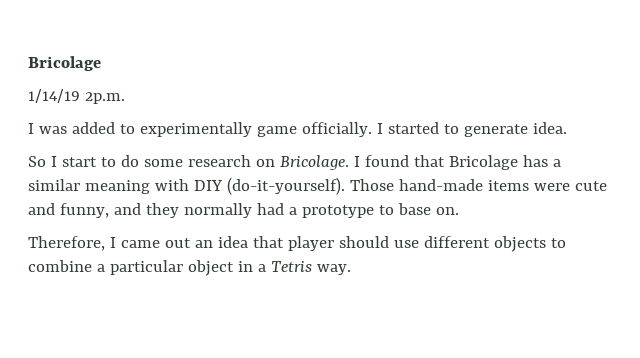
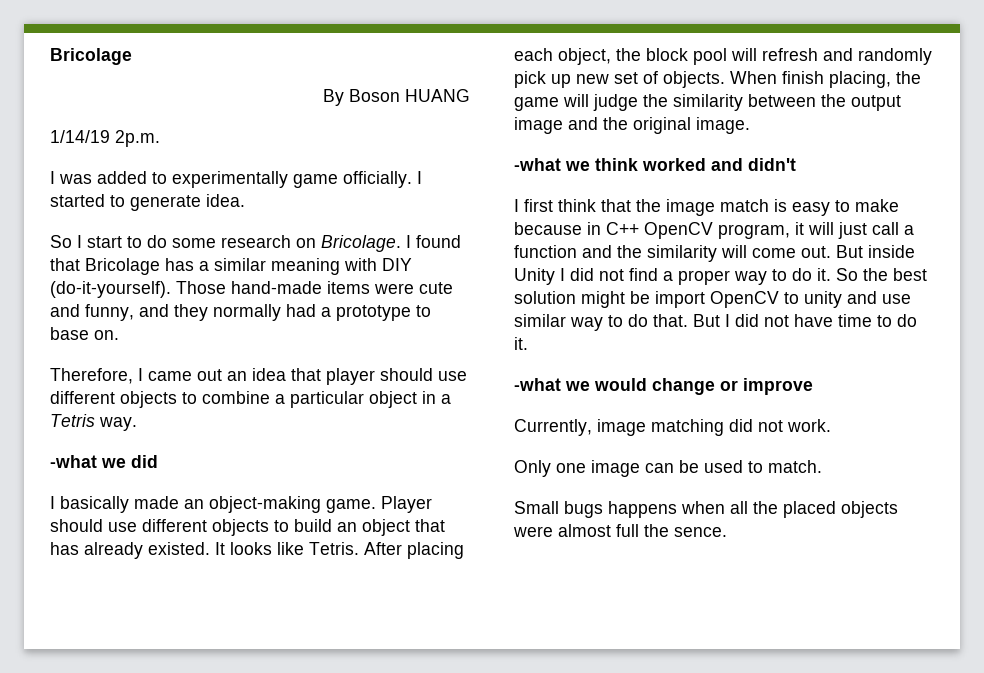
[28,56,101,71] Bricolage -> [50,48,132,65] [323,89,470,106] Bricolage // By Boson HUANG
(351, 269) none -> [50,455,158,468] [50,496,432,513] [50,519,445,536] [50,542,464,559] [514,48,932,65] [514,71,921,88] [514,94,901,111] [514,117,750,134] [514,158,796,171] [514,199,899,216] [514,222,914,239] [514,245,915,262] [514,268,927,285] [514,291,911,308] [514,314,917,331] [514,337,528,350] [514,378,813,395] [514,419,831,436] [514,460,822,477] [514,501,898,518] [513,524,727,537] // -what we did // I basically made an object-making game. Player should use different objects to build an object that has already existed. It looks like Tetris. After placing each object, the block pool will refresh and randomly pick up new set of objects. When finish placing, the game will judge the similarity between the output image and the original image. // -what we think worked and didn't // I first think that the image match is easy to make because in C++ OpenCV program, it will just call a function and the similarity will come out. But inside Unity I did not find a proper way to do it. So the best solution might be import OpenCV to unity and use similar way to do that. But I did not have time to do it. // -what we would change or improve // Currently, image matching did not work. // Only one image can be used to match. // Small bugs happens when all the placed objects were almost full the sence.

